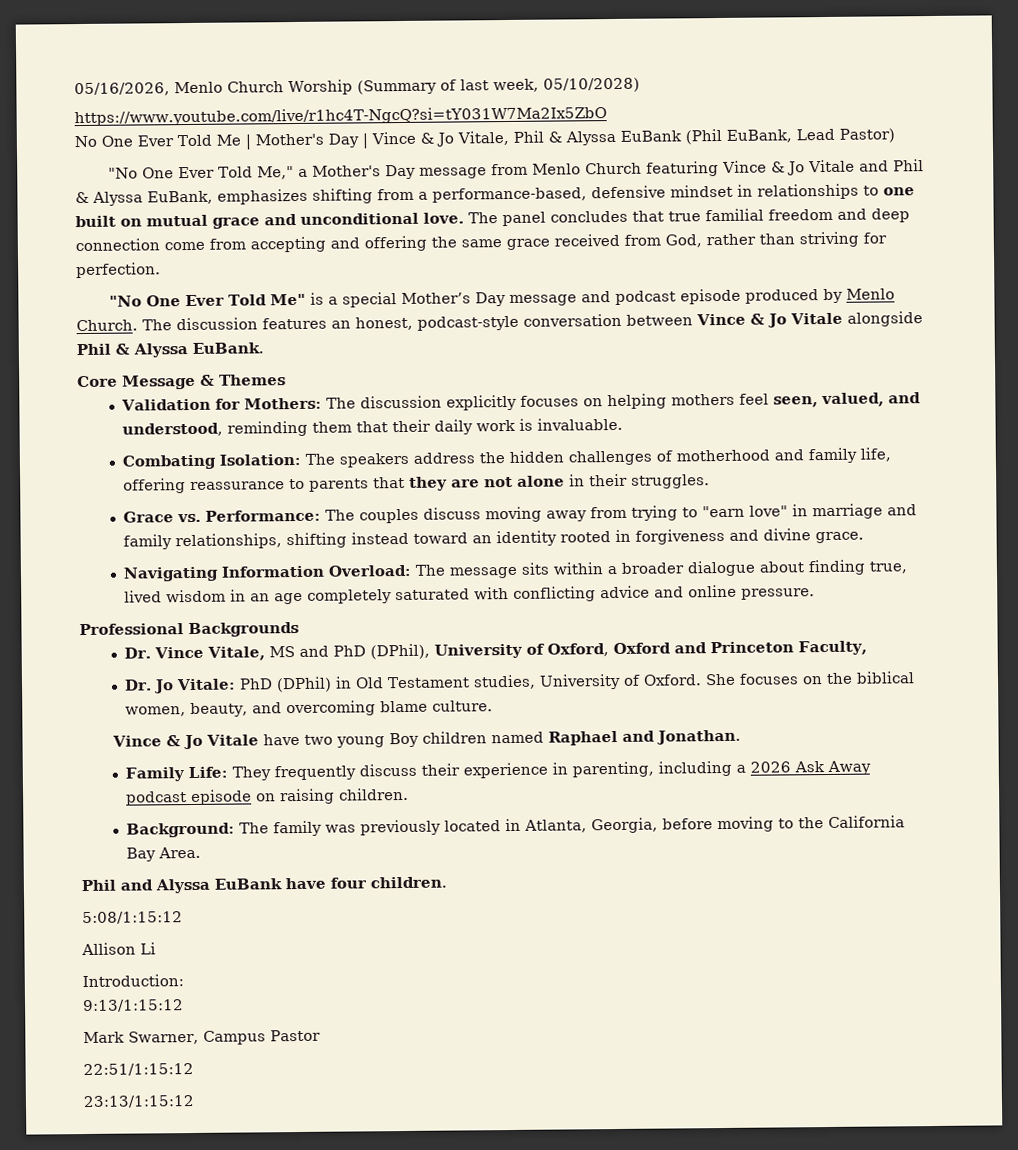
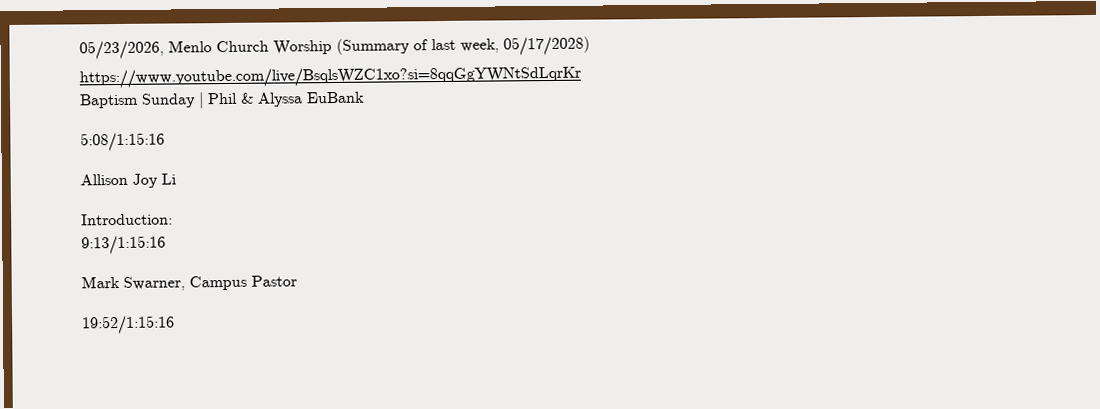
[74,82,170,97] 05/16/2026, -> [79,40,164,60] 05/23/2026,
[542,77,640,93] [74,106,607,127] [74,128,895,150] [108,159,925,180] [75,183,915,206] [75,208,910,229] [75,231,887,253] [76,262,161,279] [109,288,896,308] [76,311,923,332] [76,342,264,358] [77,374,286,390] [121,392,922,411] [122,417,624,437] [122,447,892,470] [123,473,711,494] [123,503,918,524] [123,528,865,550] [123,559,909,582] [124,584,816,605] [79,621,299,638] [124,640,868,661] [124,671,916,694] [125,700,494,718] [112,729,742,750] [125,760,872,782] [126,787,410,806] [126,815,906,838] [126,846,202,862] [81,876,447,894] [82,911,183,925] 05/10/2028) // https://www.youtube.com/live/r1hc4T-NgcQ?si=tY031W7Ma2Ix5ZbO // No One Ever Told Me | Mother's Day | Vince & Jo Vitale, Phil & Alyssa EuBank (Phil EuBank, Lead Pastor) // "No One Ever Told Me," a Mother's Day message from Menlo Church featuring Vince & Jo Vitale and Phil & Alyssa EuBank, emphasizes shifting from a performance-based, defensive mindset in relationships to one built on mutual grace and unconditional love. The panel concludes that true familial freedom and deep connection come from accepting and offering the same grace received from God, rather than striving for perfection. // "No One Ever Told Me" is a special Mother’s Day message and podcast episode produced by Menlo Church. The discussion features an honest, podcast-style conversation between Vince & Jo Vitale alongside Phil & Alyssa EuBank. // Core Message & Themes // Validation for Mothers: The discussion explicitly focuses on helping mothers feel seen, valued, and understood, reminding them that their daily work is invaluable. // Combating Isolation: The speakers address the hidden challenges of motherhood and family life, offering reassurance to parents that they are not alone in their struggles. // Grace vs. Performance: The couples discuss moving away from trying to "earn love" in marriage and family relationships, shifting instead toward an identity rooted in forgiveness and divine grace. // Navigating Information Overload: The message sits within a broader dialogue about finding true, lived wisdom in an age completely saturated with conflicting advice and online pressure. // Professional Backgrounds // Dr. Vince Vitale, MS and PhD (DPhil), University of Oxford, Oxford and Princeton Faculty, // Dr. Jo Vitale: PhD (DPhil) in Old Testament studies, University of Oxford. She focuses on the biblical women, beauty, and overcoming blame culture. // Vince & Jo Vitale have two young Boy children named Raphael and Jonathan. // Family Life: They frequently discuss their experience in parenting, including a 2026 Ask Away podcast episode on raising children. // Background: The family was previously located in Atlanta, Georgia, before moving to the California Bay Area. // Phil and Alyssa EuBank have four children. // 5:08/1:15:12 -> [503,36,590,56] [79,65,581,89] [79,91,365,109] [80,132,165,152] 05/17/2028) // https://www.youtube.com/live/BsqlsWZC1xo?si=8qqGgYWNtSdLqrKr // Baptism Sunday | Phil & Alyssa EuBank // 5:08/1:15:16
(136, 949) none -> [132,173,158,188] Joy
[82,999,184,1013] 9:13/1:15:12 -> [81,235,166,255] 9:13/1:15:16
[83,1062,194,1077] [83,1094,194,1109] 22:51/1:15:12 // 23:13/1:15:12 -> [82,315,175,335] 19:52/1:15:16

